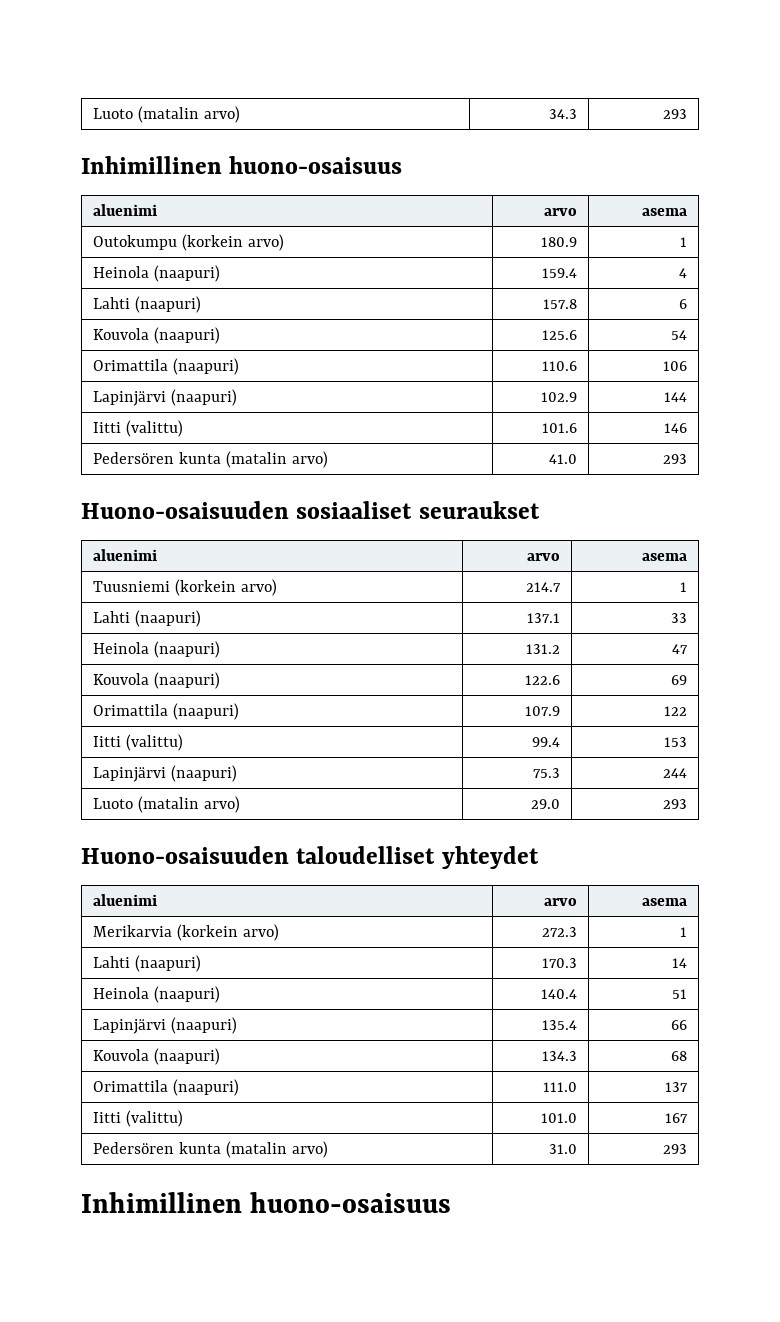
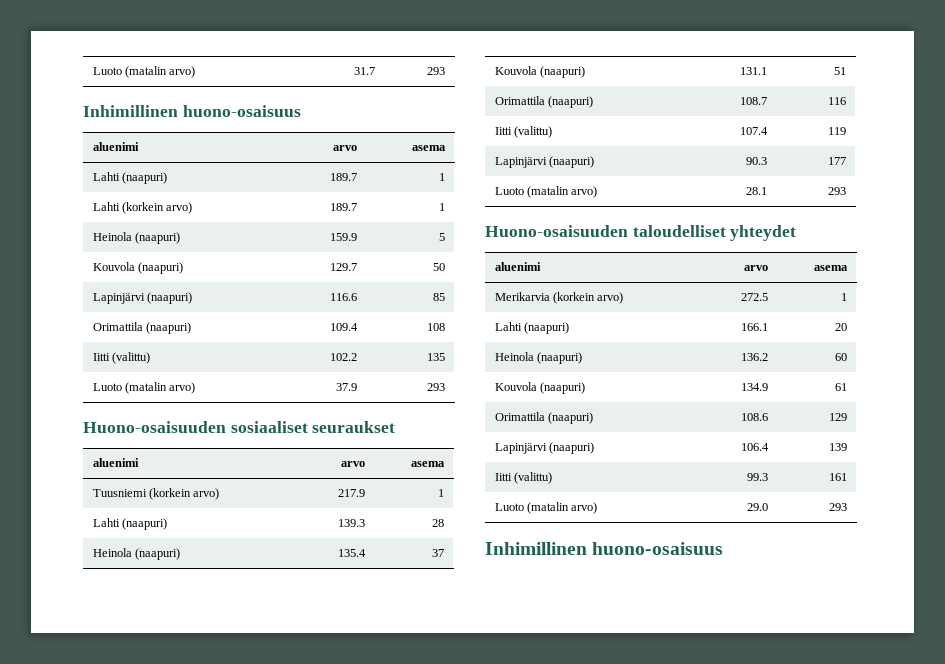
[93,106,240,123] [548,109,577,119] Luoto (matalin arvo) | 34.3 -> [92,66,196,78] [354,67,376,75] Luoto (matalin arvo) | 31.7
[93,234,284,251] [540,237,577,247] Outokumpu (korkein arvo) | 180.9 -> [92,172,168,184] [330,173,358,181] [439,173,446,181] [92,202,193,214] [330,203,358,211] Lahti (naapuri) | 189.7 | 1 // Lahti (korkein arvo) | 189.7
[541,268,577,278] [678,268,687,278] [93,296,202,313] [542,299,577,309] [678,299,687,309] [93,327,221,344] [541,330,577,340] [670,330,687,340] [93,358,240,375] [541,361,577,371] [662,361,687,371] [93,389,238,406] [540,392,577,402] [663,392,687,402] [93,420,184,437] [541,423,577,433] [663,423,687,433] [93,451,328,468] [548,454,577,464] 159.4 | 4 // Lahti (naapuri) | 157.8 | 6 // Kouvola (naapuri) | 125.6 | 54 // Orimattila (naapuri) | 110.6 | 106 // Lapinjärvi (naapuri) | 102.9 | 144 // Iitti (valittu) | 101.6 | 146 // Pedersören kunta (matalin arvo) | 41.0 -> [330,233,358,241] [439,233,446,241] [92,262,184,274] [330,263,358,271] [433,263,446,271] [92,292,193,304] [330,293,358,301] [433,293,446,301] [92,322,192,334] [330,323,359,331] [427,323,446,331] [92,352,151,364] [330,353,358,361] [427,353,446,361] [92,382,196,394] [336,383,358,391] 159.9 | 5 // Kouvola (naapuri) | 129.7 | 50 // Lapinjärvi (naapuri) | 116.6 | 85 // Orimattila (naapuri) | 109.4 | 108 // Iitti (valittu) | 102.2 | 135 // Luoto (matalin arvo) | 37.9
[525,582,561,592] [679,582,687,592] [93,610,202,627] [526,613,560,623] [670,613,687,623] [93,641,221,658] [525,644,560,654] [671,644,688,654] [93,672,221,689] [524,675,560,685] [670,675,687,685] [93,703,240,720] [524,706,560,716] [663,706,687,716] [93,734,184,751] [531,737,560,747] [663,737,687,747] [93,765,238,782] [532,768,560,778] [662,768,687,778] [93,796,240,813] [530,799,560,809] 214.7 | 1 // Lahti (naapuri) | 137.1 | 33 // Heinola (naapuri) | 131.2 | 47 // Kouvola (naapuri) | 122.6 | 69 // Orimattila (naapuri) | 107.9 | 122 // Iitti (valittu) | 99.4 | 153 // Lapinjärvi (naapuri) | 75.3 | 244 // Luoto (matalin arvo) | 29.0 -> [338,489,366,497] [438,489,445,497] [92,518,168,530] [338,519,366,527] [432,519,445,527] [92,548,181,560] [338,549,367,557] [432,549,445,557] [494,66,586,78] [740,67,768,75] [834,67,847,75] [494,96,594,108] [740,97,768,105] [828,97,847,105] [494,126,553,138] [740,127,769,135] [828,127,847,135] [494,156,595,168] [746,157,768,165] [828,157,847,165] [494,186,598,198] [746,187,768,195] 217.9 | 1 // Lahti (naapuri) | 139.3 | 28 // Heinola (naapuri) | 135.4 | 37 // Kouvola (naapuri) | 131.1 | 51 // Orimattila (naapuri) | 108.7 | 116 // Iitti (valittu) | 107.4 | 119 // Lapinjärvi (naapuri) | 90.3 | 177 // Luoto (matalin arvo) | 28.1
[541,927,577,937] [679,927,687,937] [93,955,202,972] [541,958,577,968] [671,958,687,968] [93,986,221,1003] [540,989,577,999] [671,989,687,999] [93,1017,238,1034] [541,1020,577,1030] [670,1020,687,1030] [93,1048,221,1065] [541,1051,577,1061] [670,1051,687,1061] [93,1079,240,1096] [542,1082,577,1092] [664,1082,688,1092] [93,1110,184,1127] [540,1113,577,1123] [664,1113,688,1123] [93,1141,328,1158] [548,1144,577,1154] 272.3 | 1 // Lahti (naapuri) | 170.3 | 14 // Heinola (naapuri) | 140.4 | 51 // Lapinjärvi (naapuri) | 135.4 | 66 // Kouvola (naapuri) | 134.3 | 68 // Orimattila (naapuri) | 111.0 | 137 // Iitti (valittu) | 101.0 | 167 // Pedersören kunta (matalin arvo) | 31.0 -> [741,293,769,301] [841,293,848,301] [494,322,570,334] [741,323,769,331] [835,323,848,331] [494,352,583,364] [741,353,769,361] [835,353,848,361] [494,382,586,394] [741,383,769,391] [835,383,848,391] [494,412,594,424] [741,413,769,421] [829,413,848,421] [494,442,595,454] [741,443,770,451] [829,443,848,451] [494,472,553,484] [747,473,769,481] [829,473,848,481] [494,502,598,514] [747,503,769,511] 272.5 | 1 // Lahti (naapuri) | 166.1 | 20 // Heinola (naapuri) | 136.2 | 60 // Kouvola (naapuri) | 134.9 | 61 // Orimattila (naapuri) | 108.6 | 129 // Lapinjärvi (naapuri) | 106.4 | 139 // Iitti (valittu) | 99.3 | 161 // Luoto (matalin arvo) | 29.0

